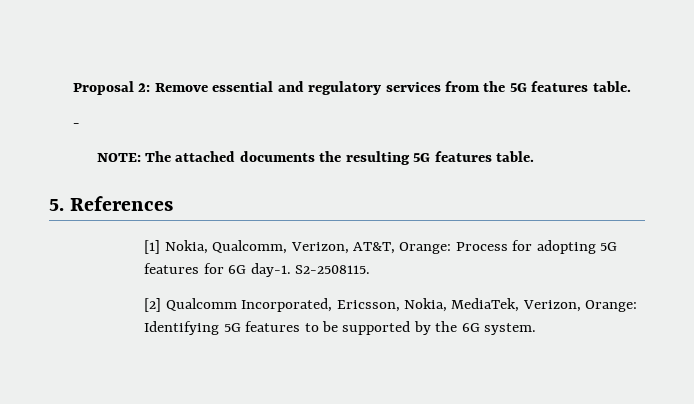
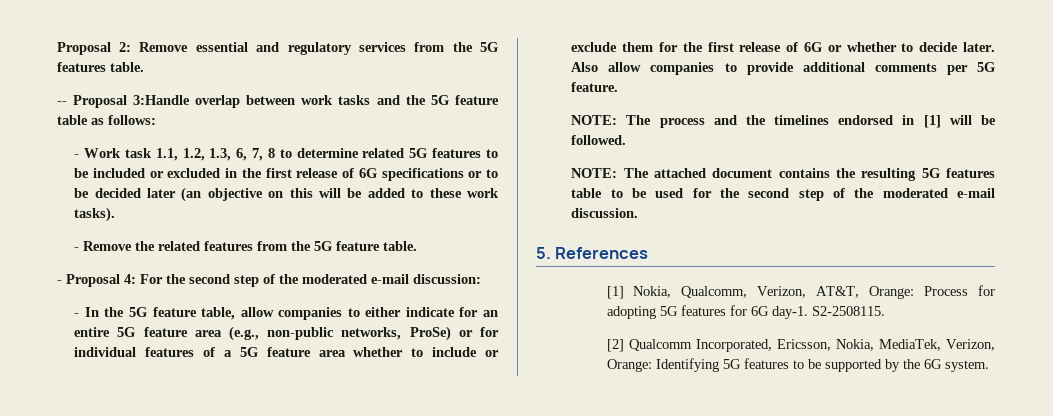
[72,123,79,127] - -> [56,95,499,108] [56,115,156,125] [74,148,498,161] [74,168,498,181] [74,187,500,202] [74,207,116,222] [74,241,418,251] [56,274,481,287] [74,307,498,320] [74,326,500,341] [74,347,500,357] [571,42,995,52] [571,62,995,75] [571,82,619,92] [571,115,996,128] [571,135,627,145] -- Proposal 3:Handle overlap between work tasks and the 5G feature table as follows: // - Work task 1.1, 1.2, 1.3, 6, 7, 8 to determine related 5G features to be included or excluded in the first release of 6G specifications or to be decided later (an objective on this will be added to these work tasks). // - Remove the related features from the 5G feature table. // - Proposal 4: For the second step of the moderated e-mail discussion: // - In the 5G feature table, allow companies to either indicate for an entire 5G feature area (e.g., non-public networks, ProSe) or for individual features of a 5G feature area whether to include or exclude them for the first release of 6G or whether to decide later. Also allow companies to provide additional comments per 5G feature. // NOTE: The process and the timelines endorsed in [1] will be followed.
[239,151,315,162] documents -> [712,168,830,178] document contains
[496,151,535,162] table. -> [571,188,995,201] [571,208,639,218] table to be used for the second step of the moderated e-mail discussion.

